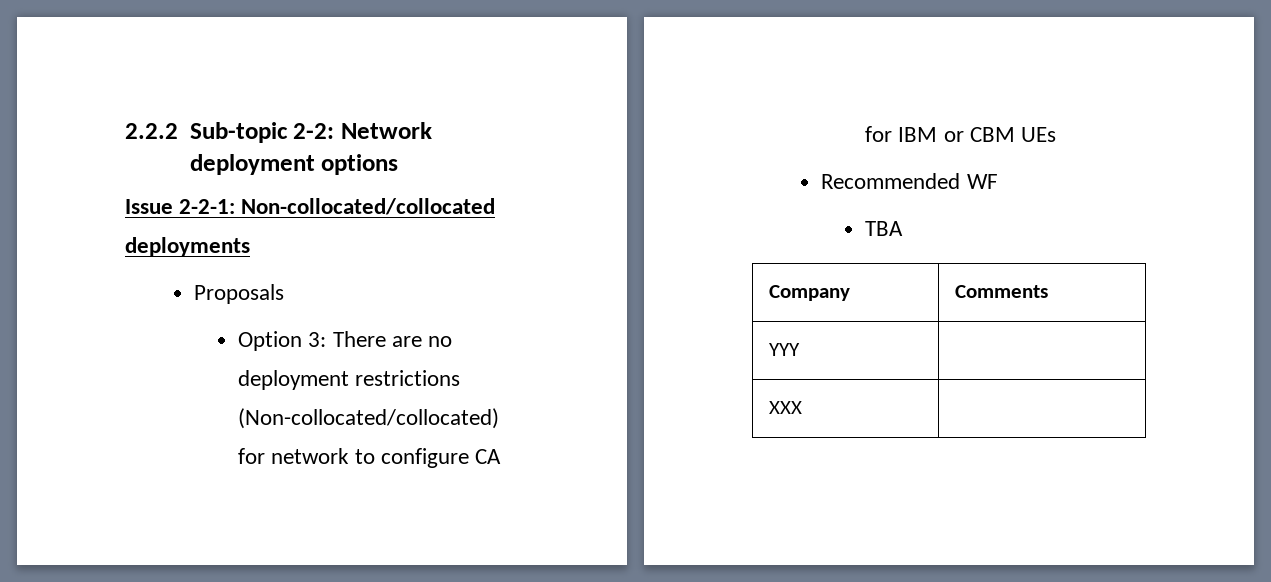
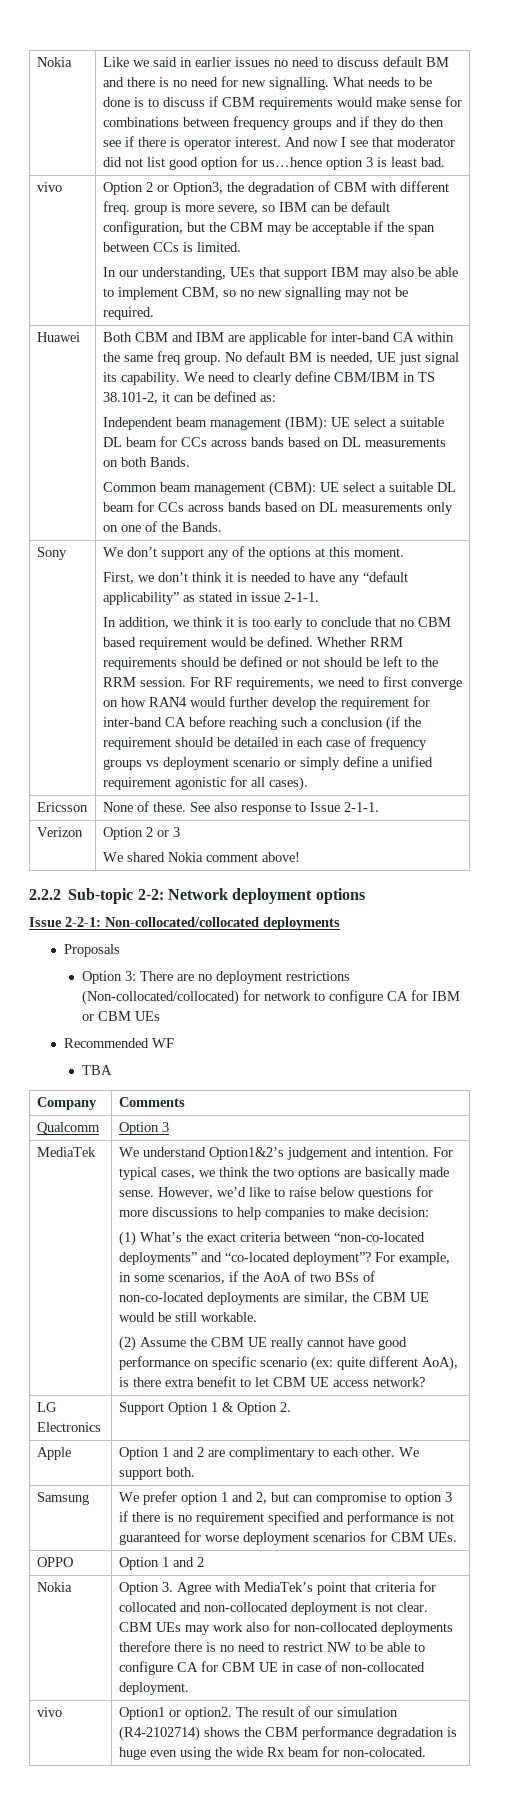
(125, 131) none -> [36,57,72,67] [102,56,449,67] [102,76,432,90] [102,96,462,110] [102,116,444,130] [102,136,455,150] [102,156,445,170] [36,182,62,192] [102,181,449,195] [102,201,390,215] [102,221,435,235] [102,242,241,252] [102,267,458,280] [102,287,408,300] [102,307,154,320] [36,332,80,342] [102,331,454,345] [102,351,459,365] [102,371,435,385] [102,391,276,404] [102,416,444,431] [102,436,446,447] [102,457,190,467] [102,481,456,496] [102,501,453,515] [102,521,222,532] [36,547,67,560] [102,546,404,560] [102,571,408,585] [102,592,319,605] [102,617,451,630] [102,636,403,650] [102,656,438,670] [102,676,462,690] [102,696,430,710] [102,716,421,731] [102,736,427,750] [102,756,433,770] [102,776,308,791] [36,802,88,812] [102,801,379,815] [36,827,83,837] [102,827,180,840] [102,852,300,862] Nokia | Like we said in earlier issues no need to discuss default BM and there is no need for new signalling. What needs to be done is to discuss if CBM requirements would make sense for combinations between frequency groups and if they do then see if there is operator interest. And now I see that moderator did not list good option for us…hence option 3 is least bad. // vivo | Option 2 or Option3, the degradation of CBM with different freq. group is more severe, so IBM can be default configuration, but the CBM may be acceptable if the span between CCs is limited. // In our understanding, UEs that support IBM may also be able to implement CBM, so no new signalling may not be required. // Huawei | Both CBM and IBM are applicable for inter-band CA within the same freq group. No default BM is needed, UE just signal its capability. We need to clearly define CBM/IBM in TS 38.101-2, it can be defined as: // Independent beam management (IBM): UE select a suitable DL beam for CCs across bands based on DL measurements on both Bands. // Common beam management (CBM): UE select a suitable DL beam for CCs across bands based on DL measurements only on one of the Bands. // Sony | We don’t support any of the options at this moment. // First, we don’t think it is needed to have any “default applicability” as stated in issue 2-1-1. // In addition, we think it is too early to conclude that no CBM based requirement would be defined. Whether RRM requirements should be defined or not should be left to the RRM session. For RF requirements, we need to first converge on how RAN4 would further develop the requirement for inter-band CA before reaching such a conclusion (if the requirement should be detailed in each case of frequency groups vs deployment scenario or simply define a unified requirement agonistic for all cases). // Ericsson | None of these. See also response to Issue 2-1-1. // Verizon | Option 2 or 3 // We shared Nokia comment above! //
[769,343,801,356] [769,401,803,414] YYY | // XXX | -> [36,1122,100,1134] [118,1122,169,1135] [36,1147,96,1157] [118,1147,453,1160] [118,1167,449,1180] [118,1186,433,1200] [118,1207,429,1220] [118,1231,425,1246] [118,1252,450,1265] [118,1271,375,1284] [118,1292,429,1305] [118,1312,257,1322] [118,1336,407,1351] [118,1356,458,1371] [118,1376,425,1387] [36,1402,57,1412] [36,1422,101,1432] [118,1402,291,1415] [36,1447,71,1460] [118,1447,419,1460] [118,1467,195,1480] [36,1492,89,1505] [118,1491,452,1505] [118,1511,454,1525] [118,1531,457,1545] [36,1557,73,1567] [118,1557,204,1570] [36,1582,72,1592] [118,1581,436,1595] [118,1602,428,1615] [118,1621,453,1635] [118,1641,425,1652] [118,1661,425,1675] [118,1682,189,1695] [36,1707,62,1717] [118,1706,398,1720] [118,1726,457,1741] [118,1746,426,1760] Qualcomm | Option 3 // MediaTek | We understand Option1&2’s judgement and intention. For typical cases, we think the two options are basically made sense. However, we’d like to raise below questions for more discussions to help companies to make decision: // (1) What’s the exact criteria between “non-co-located deployments” and “co-located deployment”? For example, in some scenarios, if the AoA of two BSs of non-co-located deployments are similar, the CBM UE would be still workable. // (2) Assume the CBM UE really cannot have good performance on specific scenario (ex: quite different AoA), is there extra benefit to let CBM UE access network? // LG Electronics | Support Option 1 & Option 2. // Apple | Option 1 and 2 are complimentary to each other. We support both. // Samsung | We prefer option 1 and 2, but can compromise to option 3 if there is no requirement specified and performance is not guaranteed for worse deployment scenarios for CBM UEs. // OPPO | Option 1 and 2 // Nokia | Option 3. Agree with MediaTek’s point that criteria for collocated and non-collocated deployment is not clear. CBM UEs may work also for non-collocated deployments therefore there is no need to restrict NW to be able to configure CA for CBM UE in case of non-collocated deployment. // vivo | Option1 or option2. The result of our simulation (R4-2102714) shows the CBM performance degradation is huge even using the wide Rx beam for non-colocated.

